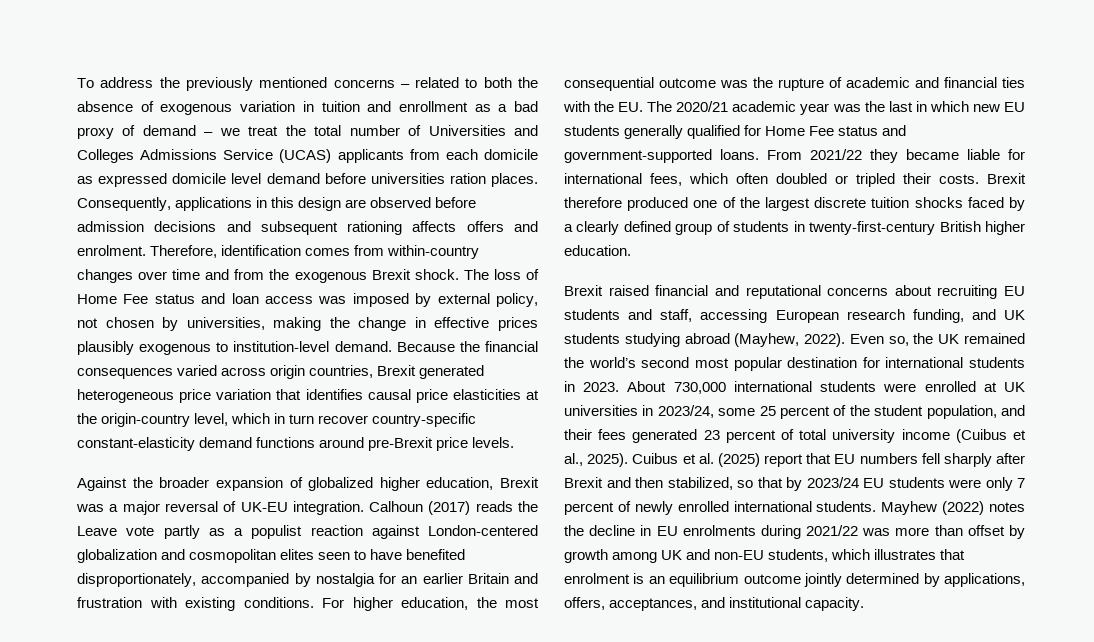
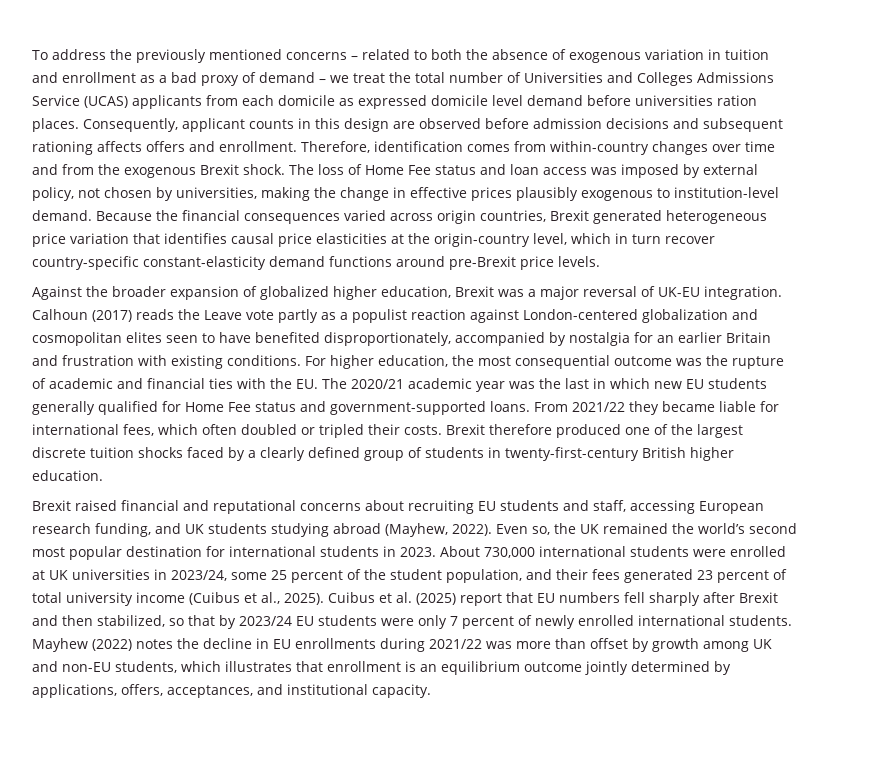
[175,197,253,211] applications -> [182,118,294,132] applicant counts
[77,245,146,256] enrolment. -> [219,141,297,152] enrollment.
[682,525,756,536] enrolments -> [295,638,376,649] enrollments
[564,573,630,584] enrolment -> [327,661,401,672] enrollment

